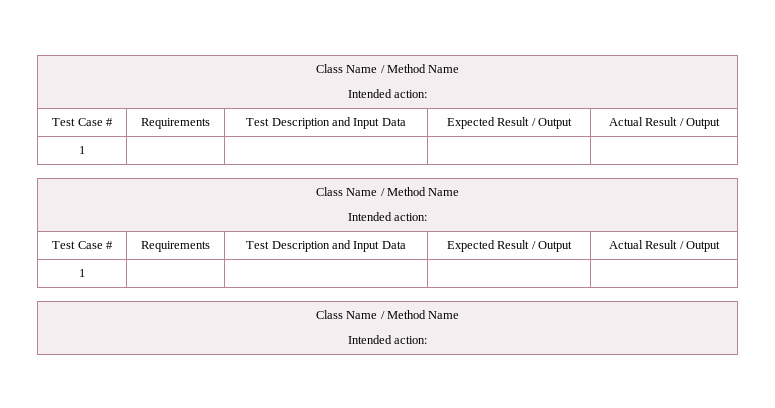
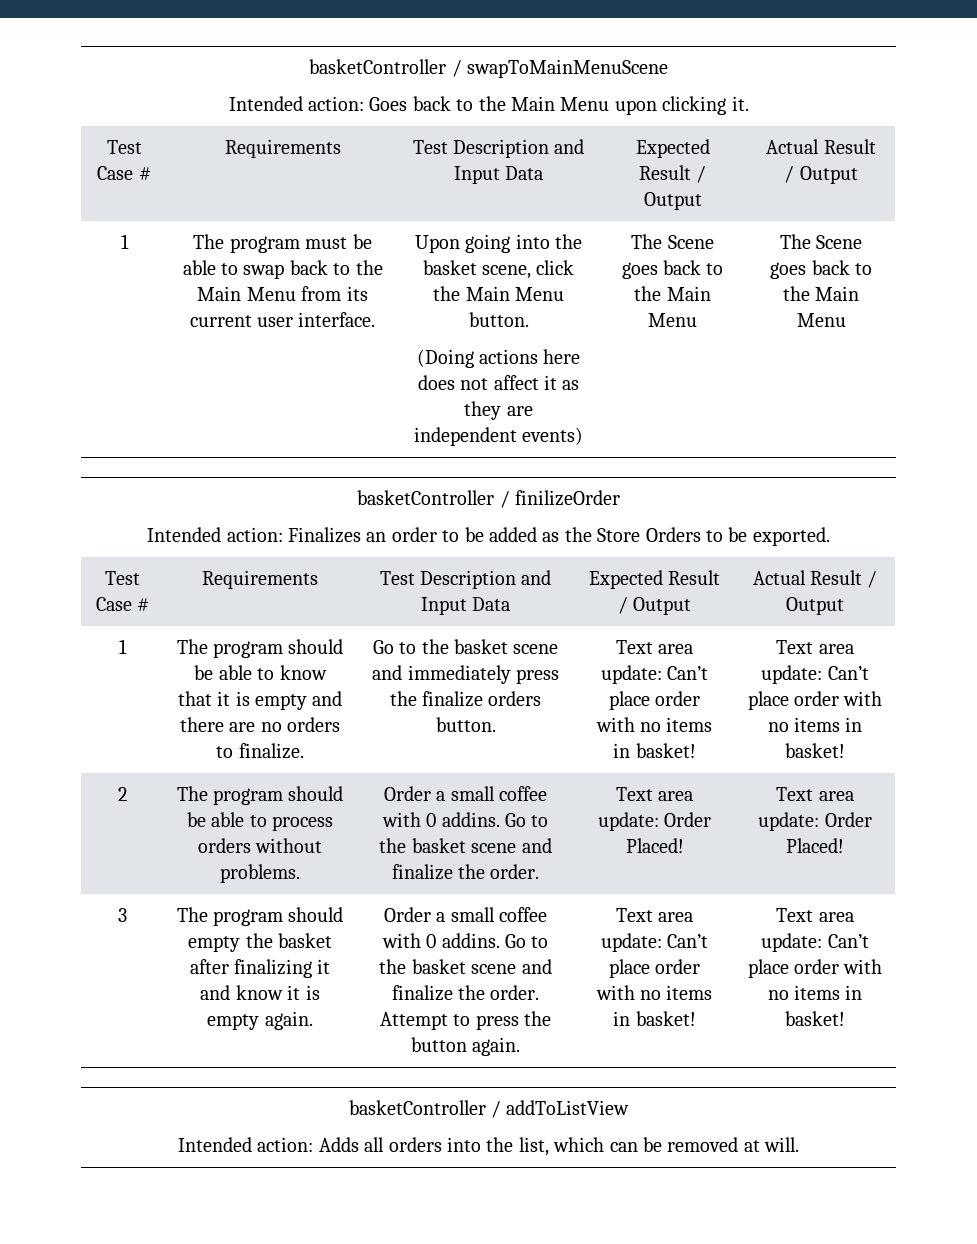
[315,64,460,73] [347,89,428,98] Class Name / Method Name // Intended action: -> [309,59,668,78] [228,96,749,115] basketController / swapToMainMenuScene // Intended action: Goes back to the Main Menu upon clicking it.
[315,187,460,196] [347,212,428,221] | | | // Class Name / Method Name // Intended action: -> [193,234,372,253] [182,260,383,279] [197,286,368,301] [189,312,376,327] [414,234,583,253] [422,260,575,279] [433,286,564,301] [468,312,529,327] [416,349,581,368] [417,375,580,390] [464,401,533,420] [413,427,584,446] [631,234,714,249] [621,260,724,279] [634,286,711,301] [648,313,697,327] [779,234,863,249] [770,260,872,279] [782,286,860,301] [796,313,846,327] [357,490,620,508] [147,527,830,546] The program must be able to swap back to the Main Menu from its current user interface. | Upon going into the basket scene, click the Main Menu button. // (Doing actions here does not affect it as they are independent events) | The Scene goes back to the Main Menu | The Scene goes back to the Main Menu // basketController / finilizeOrder // Intended action: Finalizes an order to be added as the Store Orders to be exported.
[315,310,460,319] [347,335,428,344] | | | // Class Name / Method Name // Intended action: -> [176,639,344,658] [194,665,327,680] [177,691,343,710] [179,717,341,732] [216,743,304,759] [372,639,559,654] [372,665,559,684] [389,691,542,707] [435,717,496,732] [615,640,694,654] [600,665,709,684] [608,691,701,710] [595,717,713,732] [613,743,696,758] [776,640,854,654] [761,665,869,684] [747,691,883,710] [767,717,863,732] [785,743,845,758] [118,787,127,801] [176,786,344,805] [186,812,334,831] [197,838,323,853] [220,864,300,883] [383,786,548,801] [381,812,549,827] [379,838,552,853] [391,864,540,880] [615,787,694,801] [597,812,712,831] [625,838,684,853] [776,787,854,801] [758,812,872,831] [786,838,844,853] [118,908,127,922] [176,907,344,926] [188,933,332,952] [189,959,331,978] [200,985,320,1000] [207,1011,313,1030] [383,907,548,922] [381,933,549,948] [379,959,552,974] [391,985,540,1001] [379,1011,552,1030] [410,1037,521,1056] [615,908,694,922] [600,933,709,952] [608,959,701,978] [595,985,713,1000] [613,1011,696,1026] [776,908,854,922] [761,933,869,952] [747,959,883,978] [767,985,863,1000] [785,1011,845,1026] [348,1100,630,1118] [177,1137,800,1156] The program should be able to know that it is empty and there are no orders to finalize. | Go to the basket scene and immediately press the finalize orders button. | Text area update: Can’t place order with no items in basket! | Text area update: Can’t place order with no items in basket! // 2 | The program should be able to process orders without problems. | Order a small coffee with 0 addins. Go to the basket scene and finalize the order. | Text area update: Order Placed! | Text area update: Order Placed! // 3 | The program should empty the basket after finalizing it and know it is empty again. | Order a small coffee with 0 addins. Go to the basket scene and finalize the order. Attempt to press the button again. | Text area update: Can’t place order with no items in basket! | Text area update: Can’t place order with no items in basket! // basketController / addToListView // Intended action: Adds all orders into the list, which can be removed at will.

